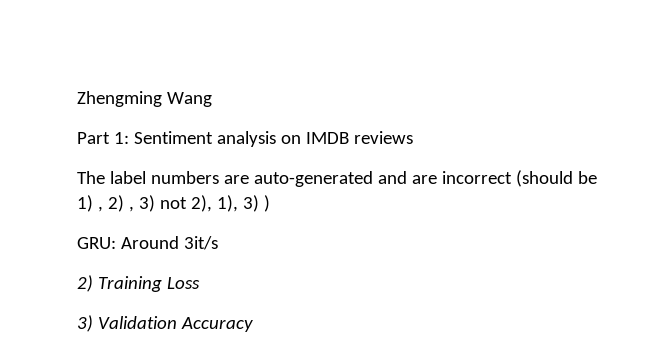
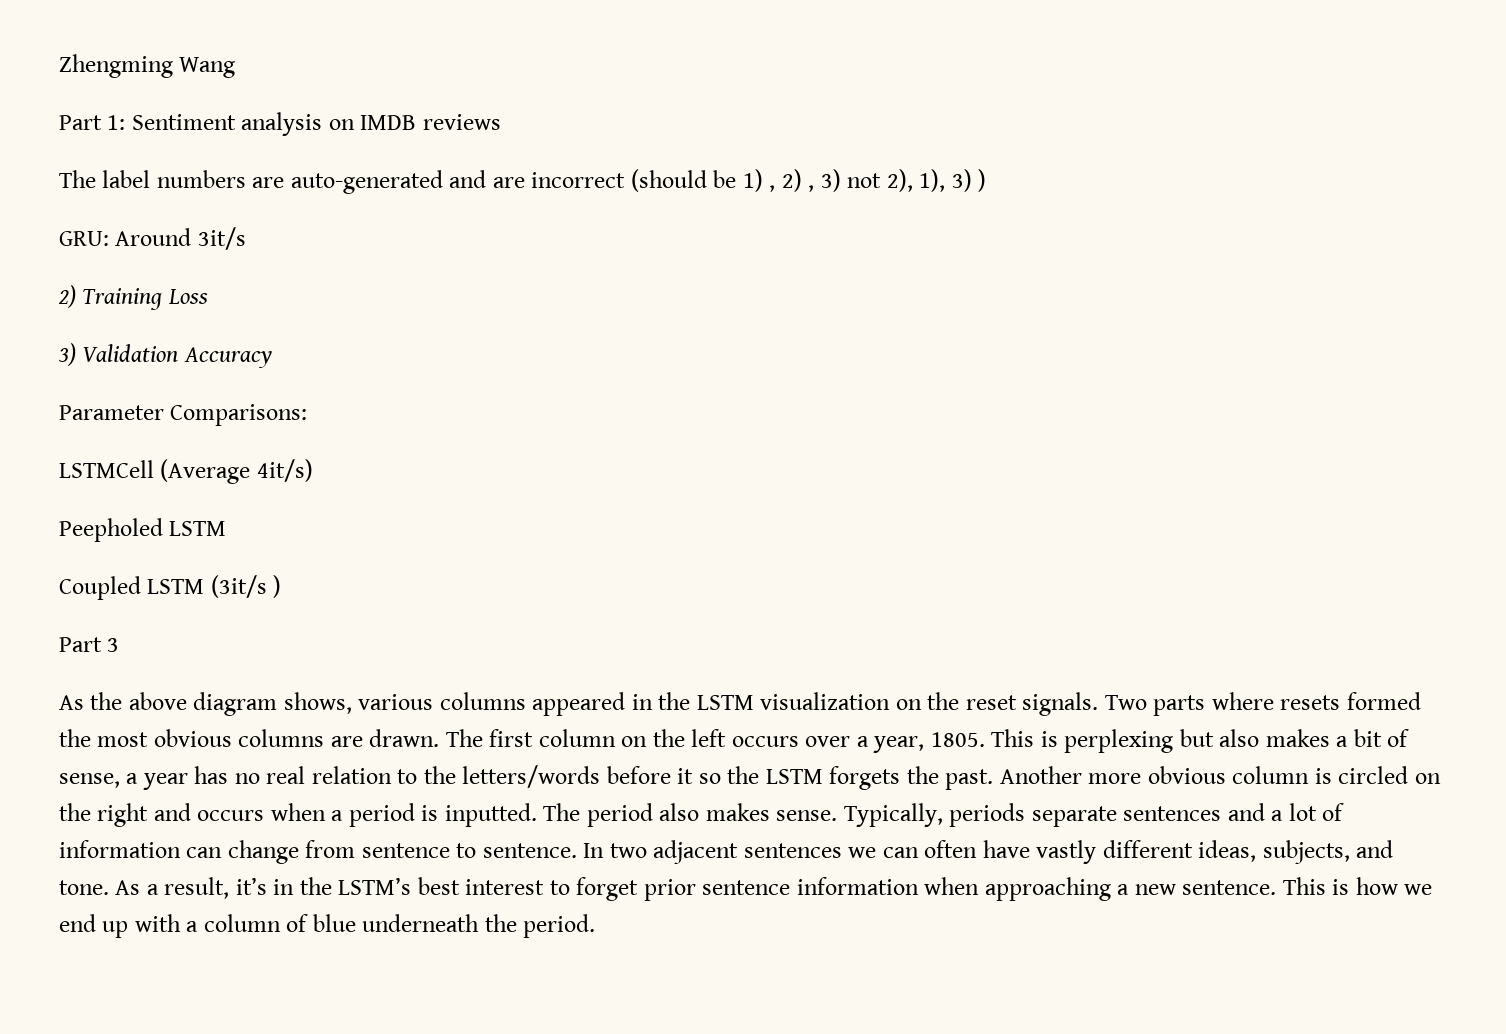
(253, 324) none -> [59,404,308,426] [59,459,313,484] [59,518,227,542] [59,575,282,600] [59,637,120,652] [59,692,1421,716] [59,729,1410,753] [59,765,1441,790] [59,803,1345,827] [59,840,1394,864] [59,877,1433,901] [59,914,596,938] // Parameter Comparisons: // LSTMCell (Average 4it/s) // Peepholed LSTM // Coupled LSTM (3it/s ) // Part 3 // As the above diagram shows, various columns appeared in the LSTM visualization on the reset signals. Two parts where resets formed the most obvious columns are drawn. The first column on the left occurs over a year, 1805. This is perplexing but also makes a bit of sense, a year has no real relation to the letters/words before it so the LSTM forgets the past. Another more obvious column is circled on the right and occurs when a period is inputted. The period also makes sense. Typically, periods separate sentences and a lot of information can change from sentence to sentence. In two adjacent sentences we can often have vastly different ideas, subjects, and tone. As a result, it’s in the LSTM’s best interest to forget prior sentence information when approaching a new sentence. This is how we end up with a column of blue underneath the period.

